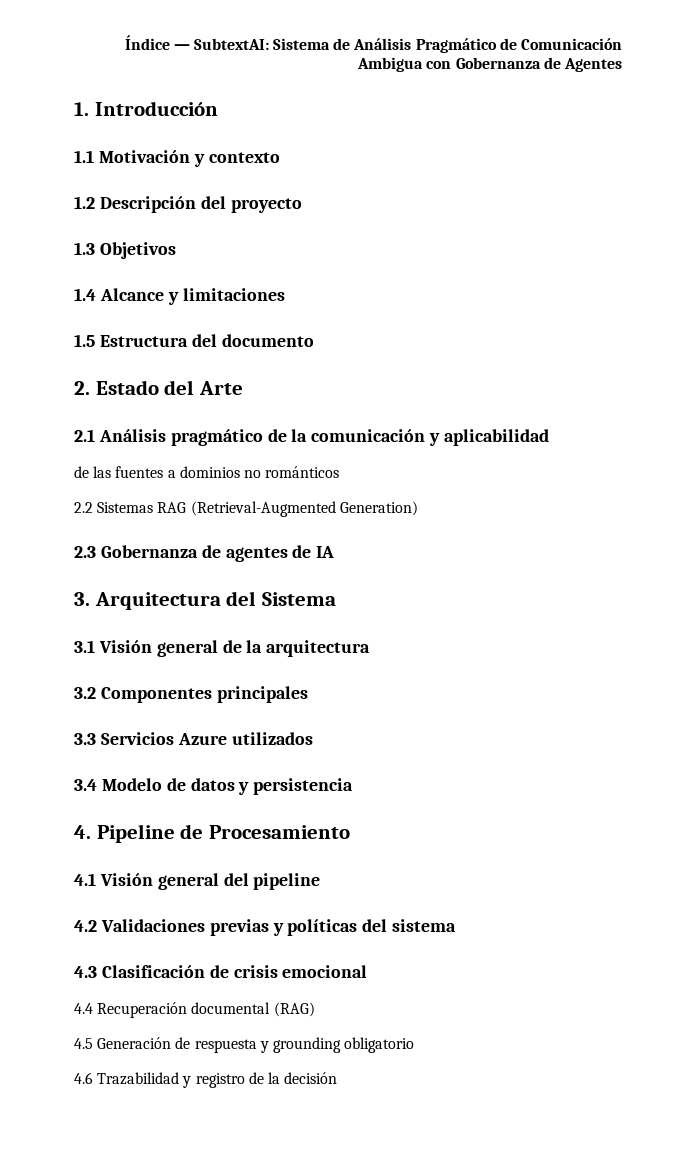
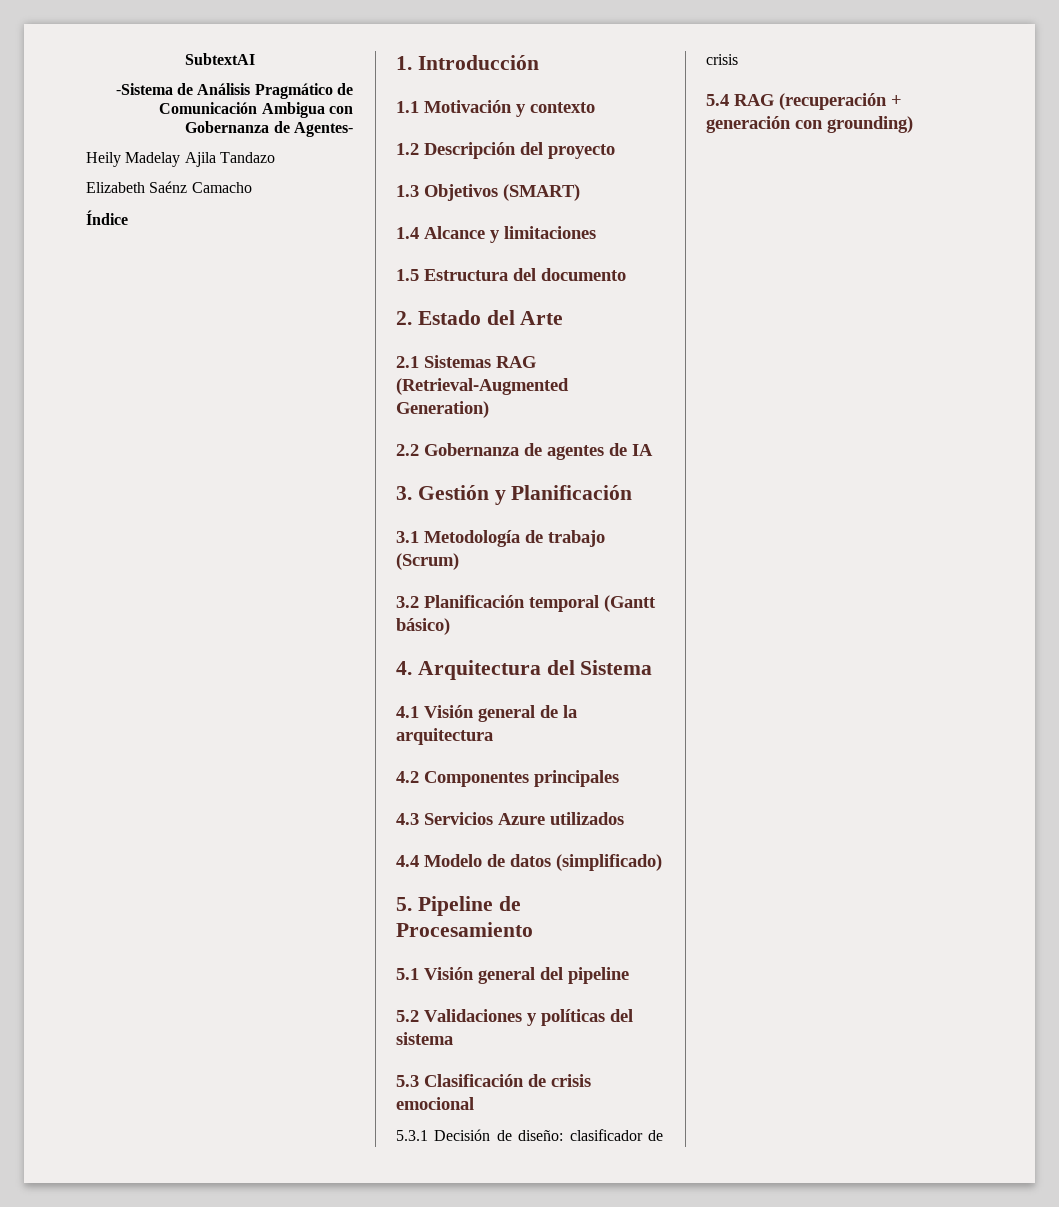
[124,35,331,50] Índice — SubtextAI: Sistema -> [184,53,255,65] [115,83,173,95] SubtextAI // -Sistema
[564,58,622,72] Agentes -> [294,122,353,137] [86,152,275,167] [86,181,252,193] [86,210,128,225] Agentes- // Heily Madelay Ajila Tandazo // Elizabeth Saénz Camacho // Índice
(176, 250) none -> [503,184,580,201] (SMART)
[98,429,550,446] [74,466,340,478] [74,502,93,513] Análisis pragmático de la comunicación y aplicabilidad // de las fuentes a dominios no románticos // 2.2 -> (419, 362) none
[74,546,96,558] 2.3 -> [396,444,419,456] 2.2
(90, 599) none -> [417,485,633,505] [396,530,605,547] [396,553,459,570] [396,595,656,612] [396,618,450,635] [396,661,412,675] Gestión y Planificación // 3.1 Metodología de trabajo (Scrum) // 3.2 Planificación temporal (Gantt básico) // 4.
[74,640,95,653] 3.1 -> [396,706,419,718] 4.1
[74,687,96,699] 3.2 -> [396,771,419,783] 4.2
[74,733,96,745] 3.3 -> [396,813,419,825] 4.3
[74,779,97,791] 3.4 -> [396,855,419,867] 4.4
[238,778,354,795] [74,825,91,839] y persistencia // 4. -> [556,854,662,871] [396,897,412,911] (simplificado) // 5.
[74,873,96,886] 4.1 -> [396,968,419,980] 5.1
[74,919,269,936] 4.2 Validaciones previas -> [396,1009,522,1022] 5.2 Validaciones
[74,966,97,978] 4.3 -> [396,1075,419,1087] 5.3
[74,1002,315,1018] [74,1037,415,1053] [74,1072,338,1088] 4.4 Recuperación documental (RAG) // 4.5 Generación de respuesta y grounding obligatorio // 4.6 Trazabilidad y registro de la decisión -> [396,1129,663,1141] [706,54,738,65] [706,93,902,110] [706,116,913,133] 5.3.1 Decisión de diseño: clasificador de crisis // 5.4 RAG (recuperación + generación con grounding)

